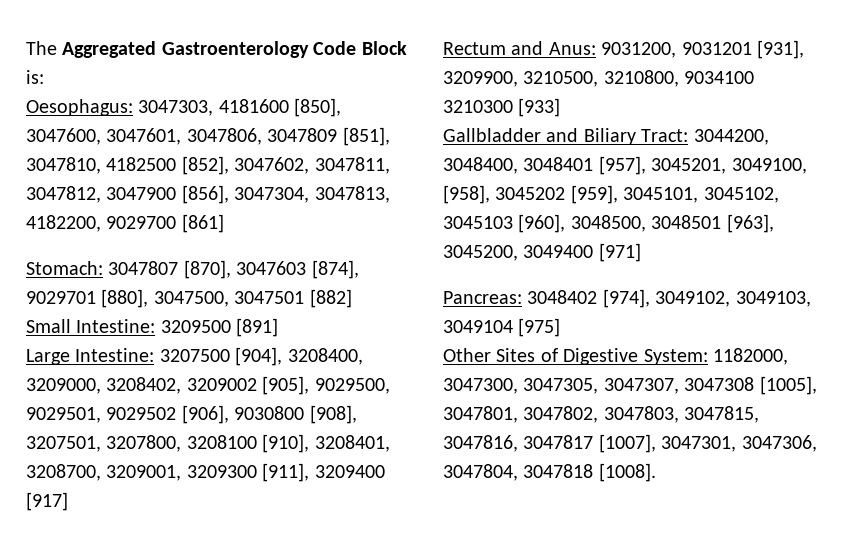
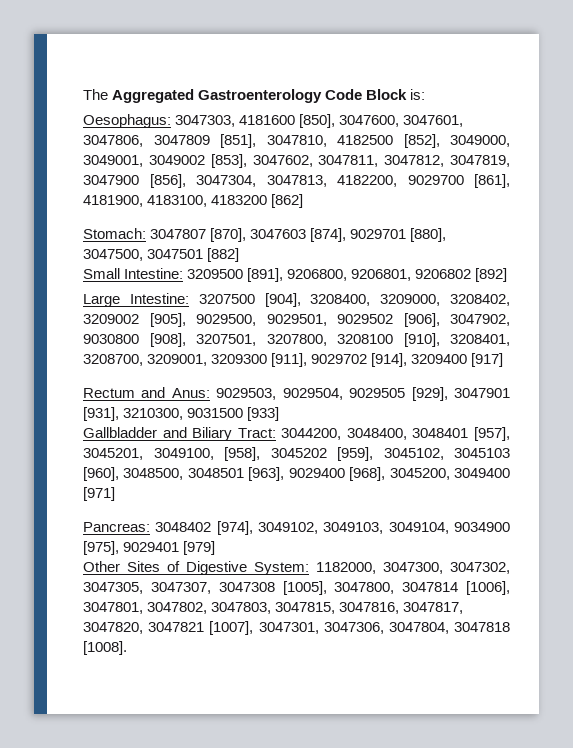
(229, 165) none -> [450,135,510,147] [83,154,247,168] 3049000, 3049001, 3049002 [853],
(101, 194) none -> [450,155,510,167] 3047819,
[181,214,224,233] [861] -> [474,174,510,188] [83,194,304,208] [861], 4181900, 4183100, 4183200 [862]
[236,318,279,337] [891] -> [247,268,508,282] [891], 9206800, 9206801, 9206802 [892]
(229, 414) none -> [450,314,510,326] 3047902,
(310, 472) none -> [311,353,408,367] 9029702 [914],
[601,40,804,59] [443,70,755,87] [443,100,513,113] 9031200, 9031201 [931], 3209900, 3210500, 3210800, 9034100 3210300 -> [216,387,511,401] [83,407,244,421] 9029503, 9029504, 9029505 [929], 3047901 [931], 3210300, 9031500
[623,187,699,203] 3045101, -> (373, 454) none
(774, 223) none -> [288,467,386,481] 9029400 [968],
[443,318,561,337] 3049104 [975] -> [388,522,510,534] [83,541,216,555] 3049104, 9034900 [975], 9029401 [979]
(518, 386) none -> [450,562,510,574] 3047302,
(817, 385) none -> [334,581,510,595] 3047800, 3047814 [1006],
[523,435,594,449] 3047817 -> [403,602,464,614] [83,622,205,634] 3047817, 3047820, 3047821

